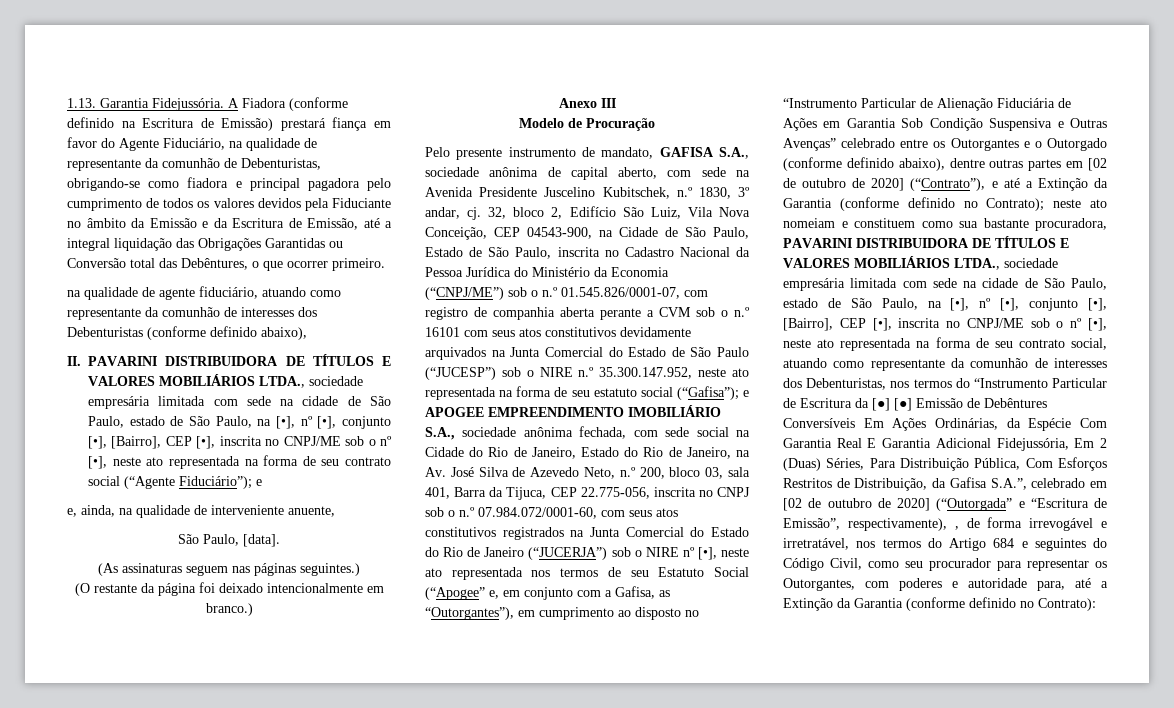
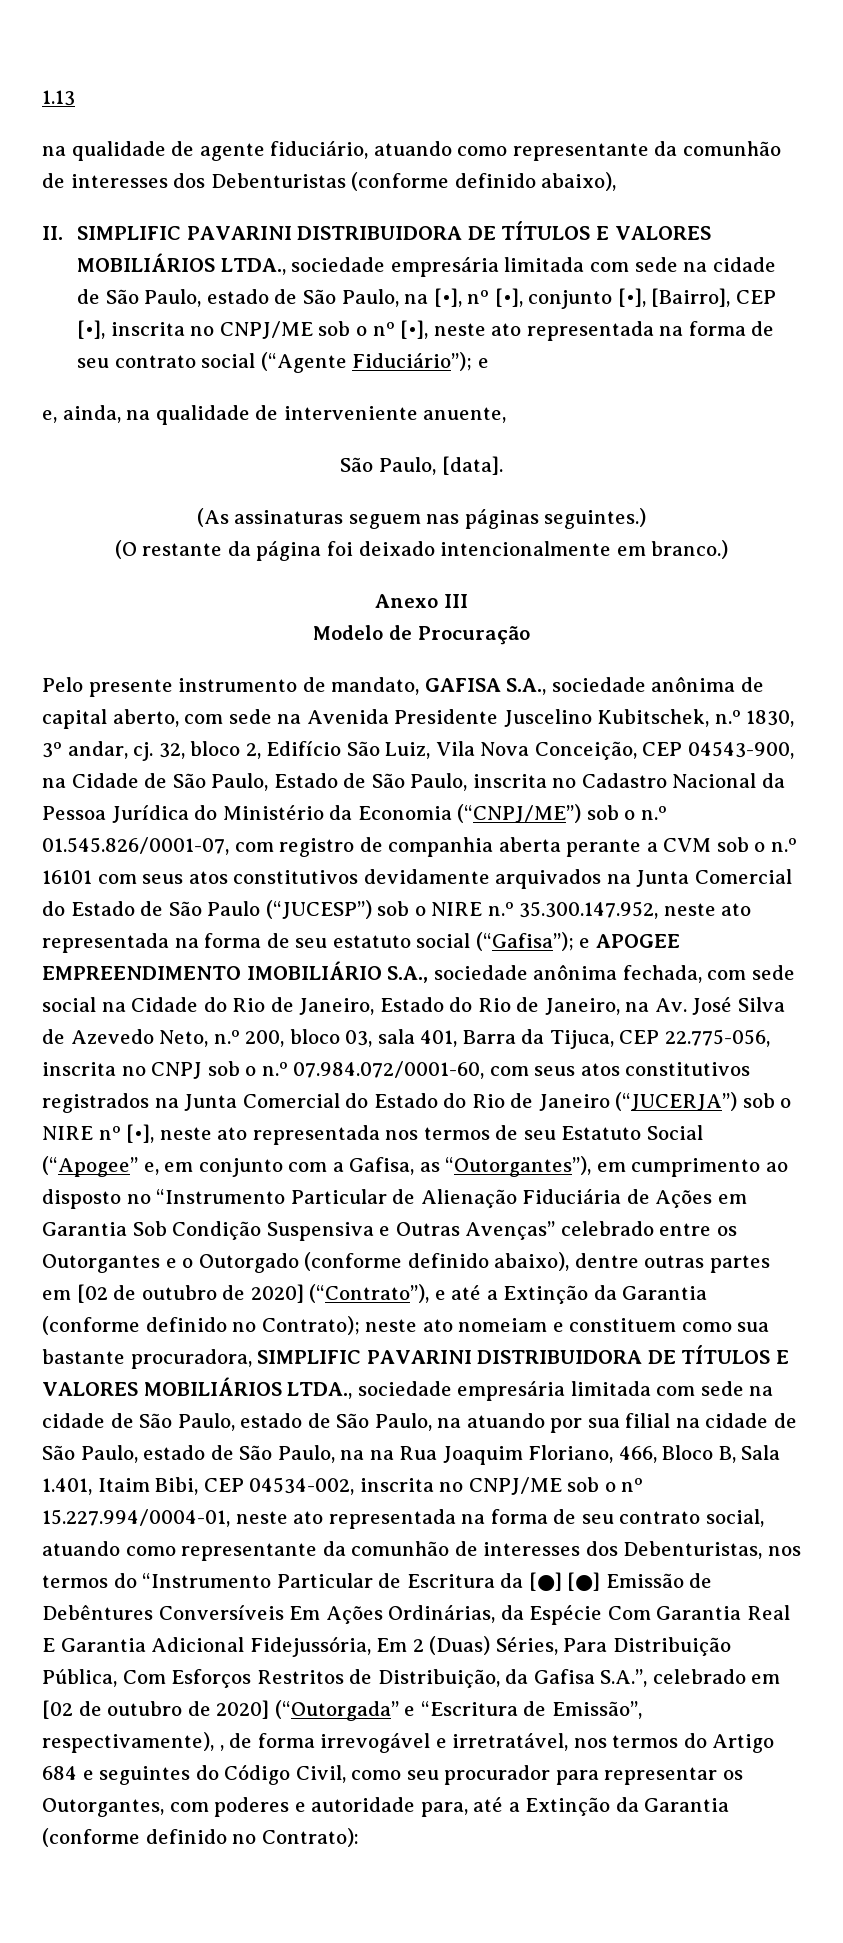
[67,97,348,111] [67,117,391,131] [67,137,317,151] [67,158,321,171] [67,177,391,191] [67,198,391,211] [67,218,392,230] [67,238,343,251] [67,258,385,271] 1.13. Garantia Fidejussória. A Fiadora (conforme definido na Escritura de Emissão) prestará fiança em favor do Agente Fiduciário, na qualidade de representante da comunhão de Debenturistas, obrigando-se como fiadora e principal pagadora pelo cumprimento de todos os valores devidos pela Fiduciante no âmbito da Emissão e da Escritura de Emissão, até a integral liquidação das Obrigações Garantidas ou Conversão total das Debêntures, o que ocorrer primeiro. -> [42,90,75,106] 1.13
(81, 361) none -> [77,226,182,240] SIMPLIFIC
(1107, 224) none -> [257,1350,362,1364] SIMPLIFIC
[950,298,1107,311] [783,318,1107,331] [•], nº [•], conjunto [•], [Bairro], CEP [•], inscrita no CNPJ/ME sob o nº [•], -> [466,1413,798,1433] [42,1445,781,1465] [42,1477,644,1495] [42,1509,230,1527] atuando por sua filial na cidade de São Paulo, estado de São Paulo, na na Rua Joaquim Floriano, 466, Bloco B, Sala 1.401, Itaim Bibi, CEP 04534-002, inscrita no CNPJ/ME sob o nº 15.227.994/0004-01,

